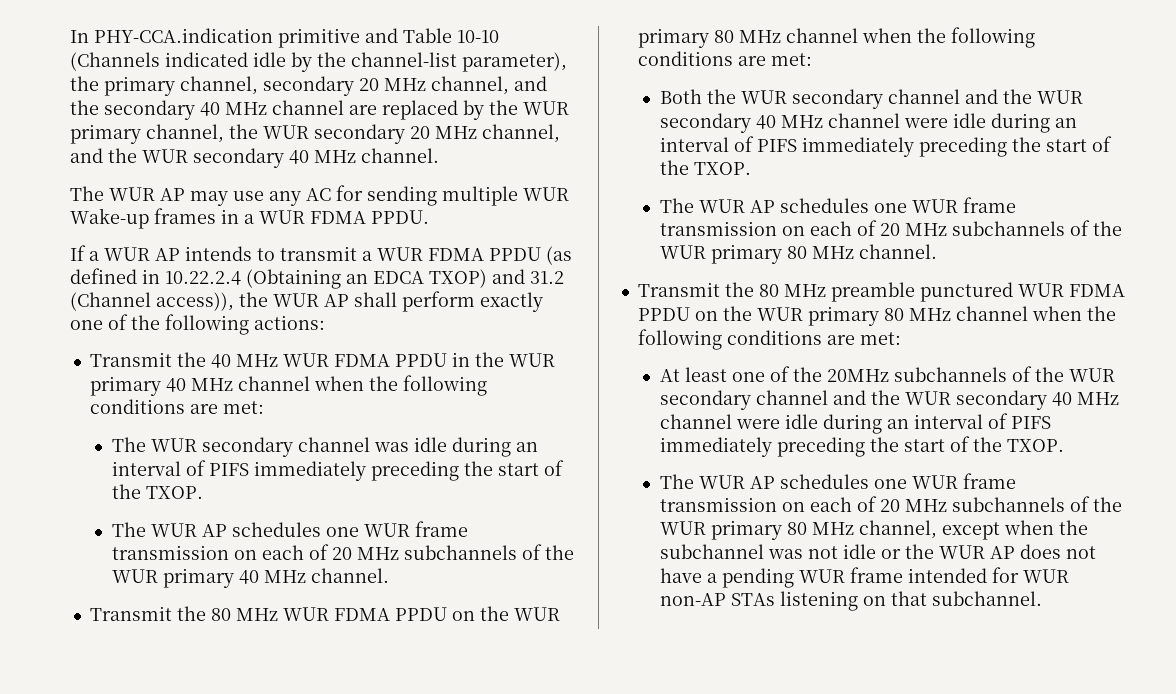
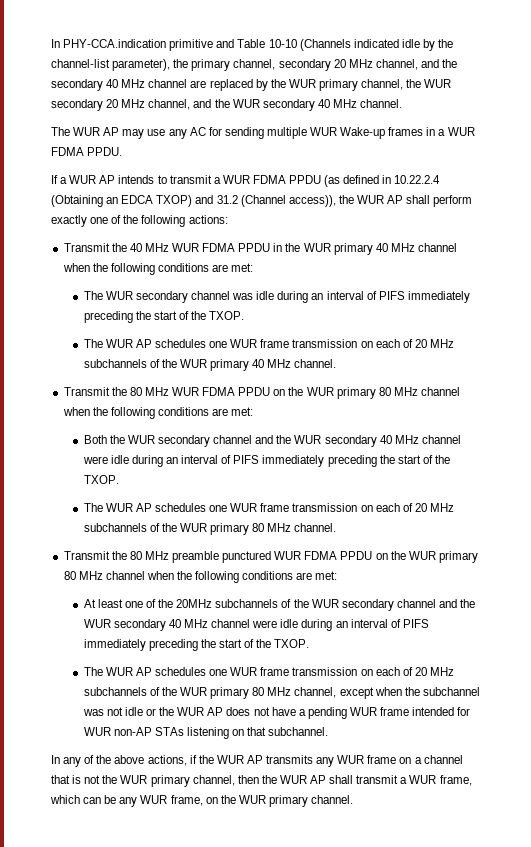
(1042, 598) none -> [51,755,463,767] [51,775,472,787] [50,795,354,807] // In any of the above actions, if the WUR AP transmits any WUR frame on a channel that is not the WUR primary channel, then the WUR AP shall transmit a WUR frame, which can be any WUR frame, on the WUR primary channel.

